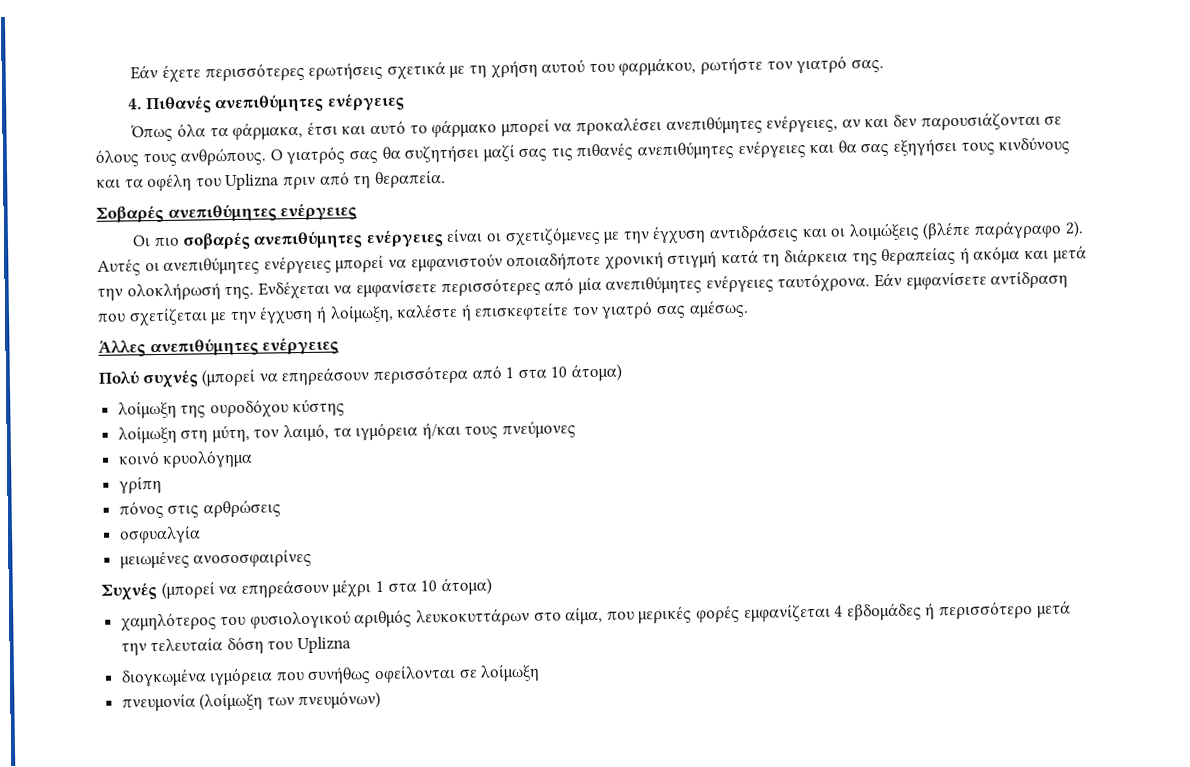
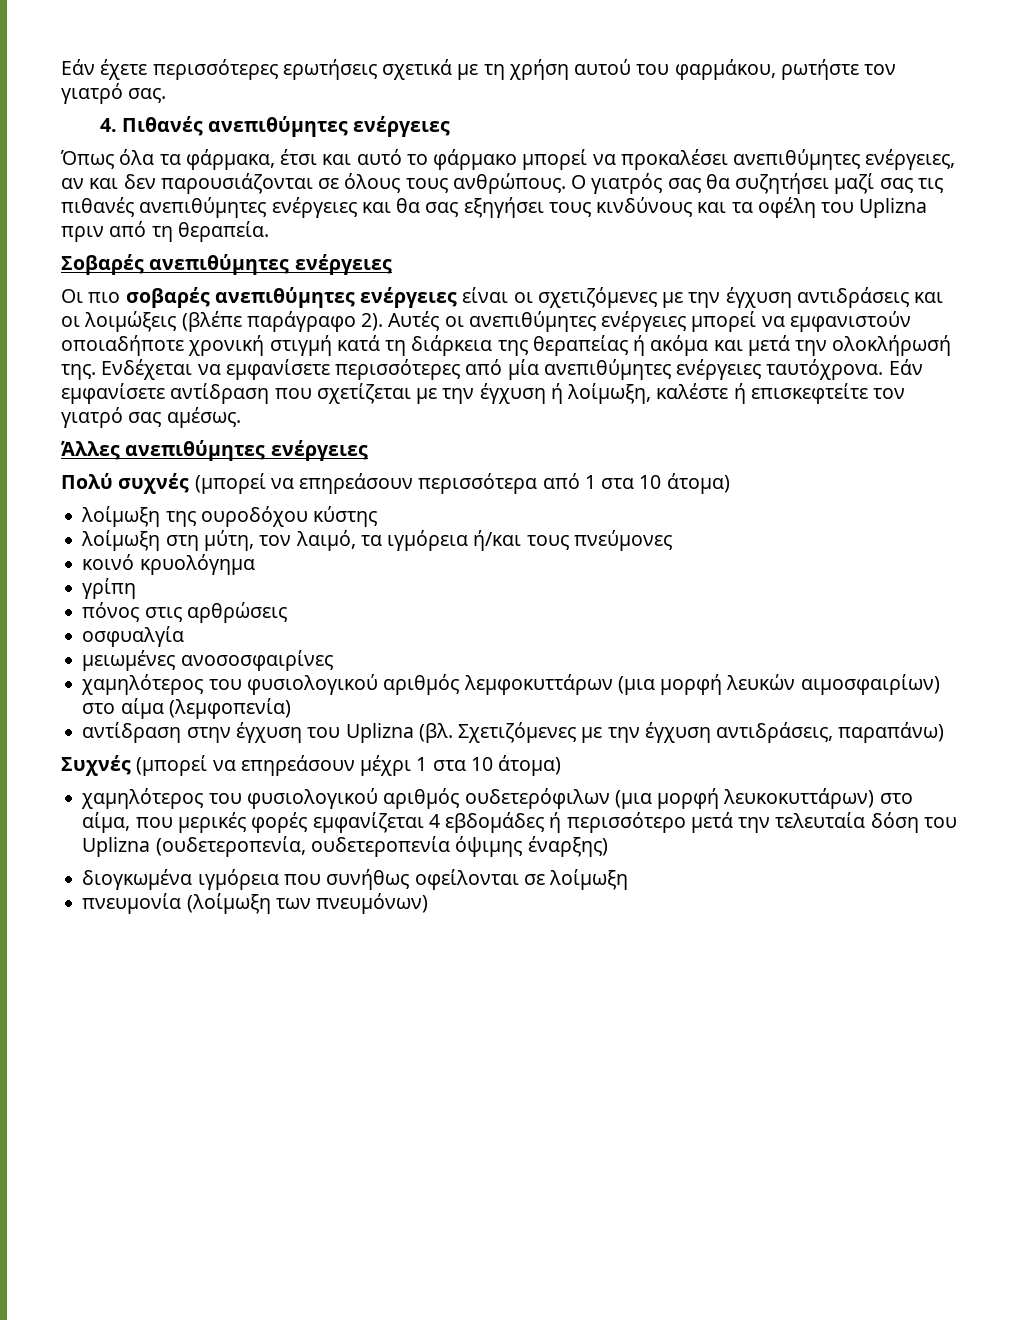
(313, 558) none -> [81,674,940,695] [82,698,291,719] [82,722,945,743] // χαμηλότερος του φυσιολογικού αριθμός λεμφοκυττάρων (μια μορφή λευκών αιμοσφαιρίων) στο αίμα (λεμφοπενία) // αντίδραση στην έγχυση του Uplizna (βλ. Σχετιζόμενες με την έγχυση αντιδράσεις, παραπάνω)
[416,607,531,627] λευκοκυττάρων -> [464,788,875,809] ουδετερόφιλων (μια μορφή λευκοκυττάρων)
(352, 645) none -> [155,836,608,857] (ουδετεροπενία, ουδετεροπενία όψιμης έναρξης)

